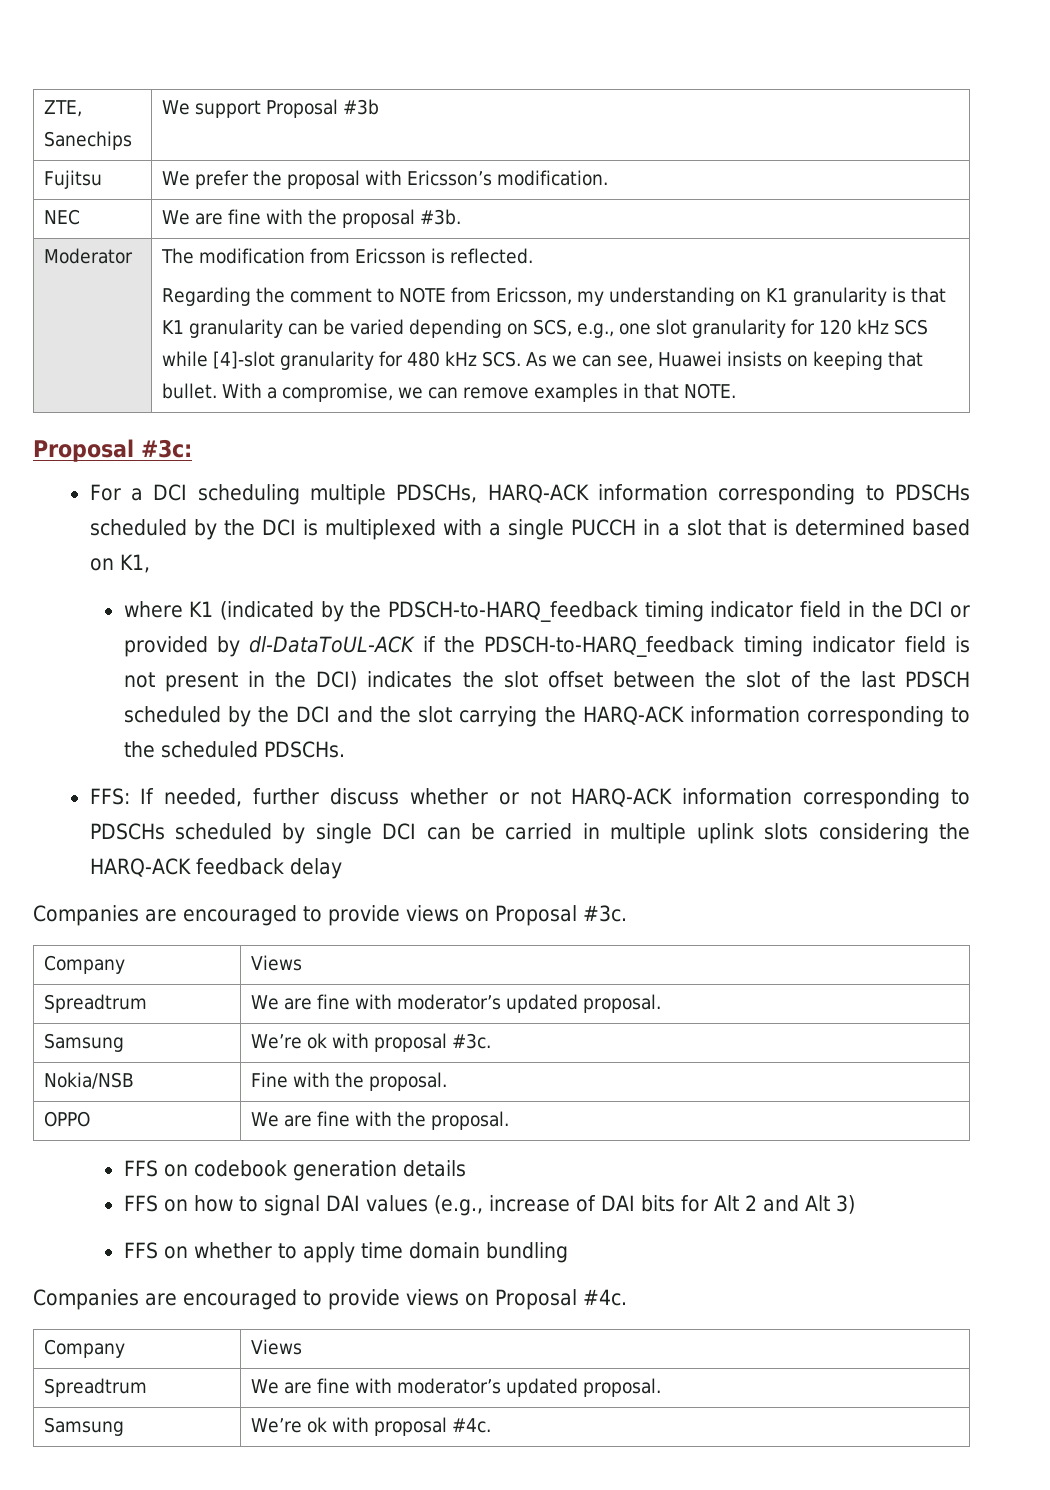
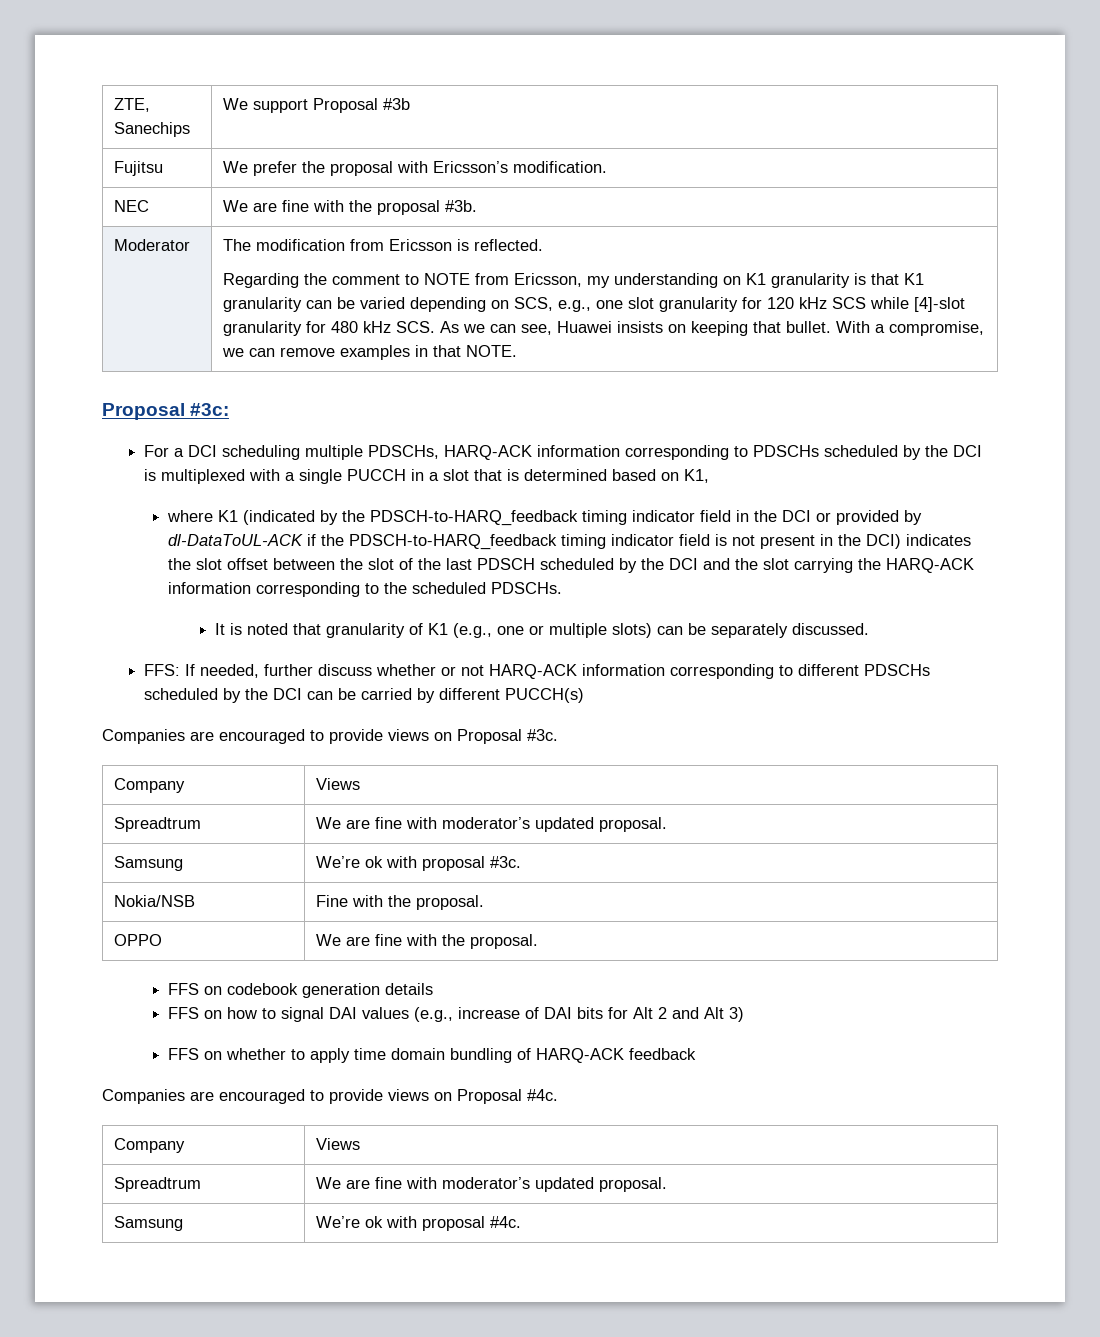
(345, 749) none -> [215,623,870,638] // It is noted that granularity of K1 (e.g., one or multiple slots) can be separately discussed.
[89,823,372,844] PDSCHs scheduled by single -> [797,664,930,676] [143,688,268,703] different PDSCHs scheduled by the
[582,823,970,844] [89,858,342,879] in multiple uplink slots considering the HARQ-ACK feedback delay -> [416,688,584,703] by different PUCCH(s)
(568, 1252) none -> [516,1048,696,1063] of HARQ-ACK feedback

